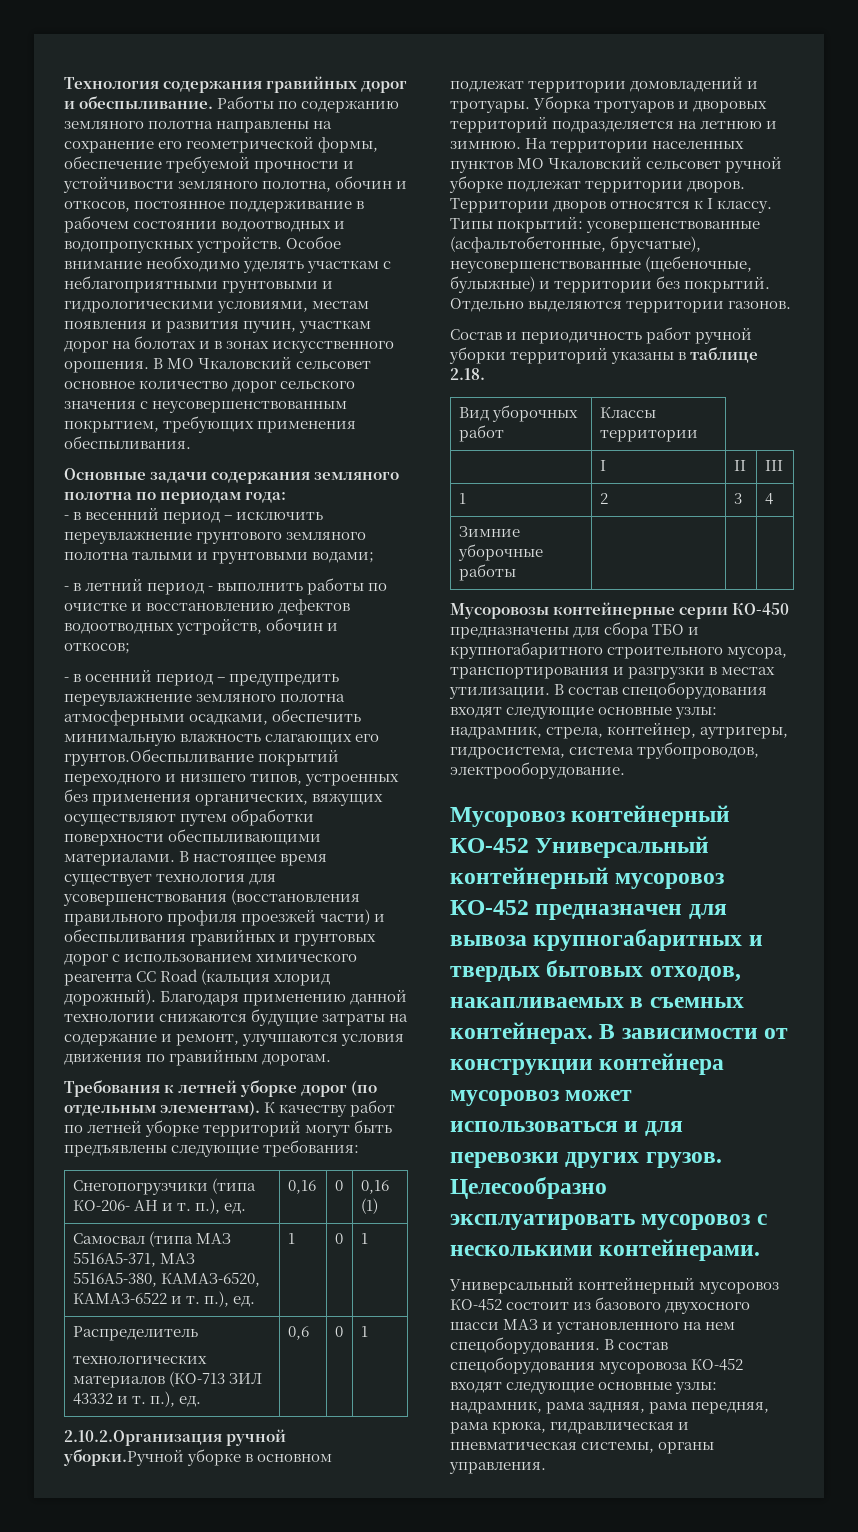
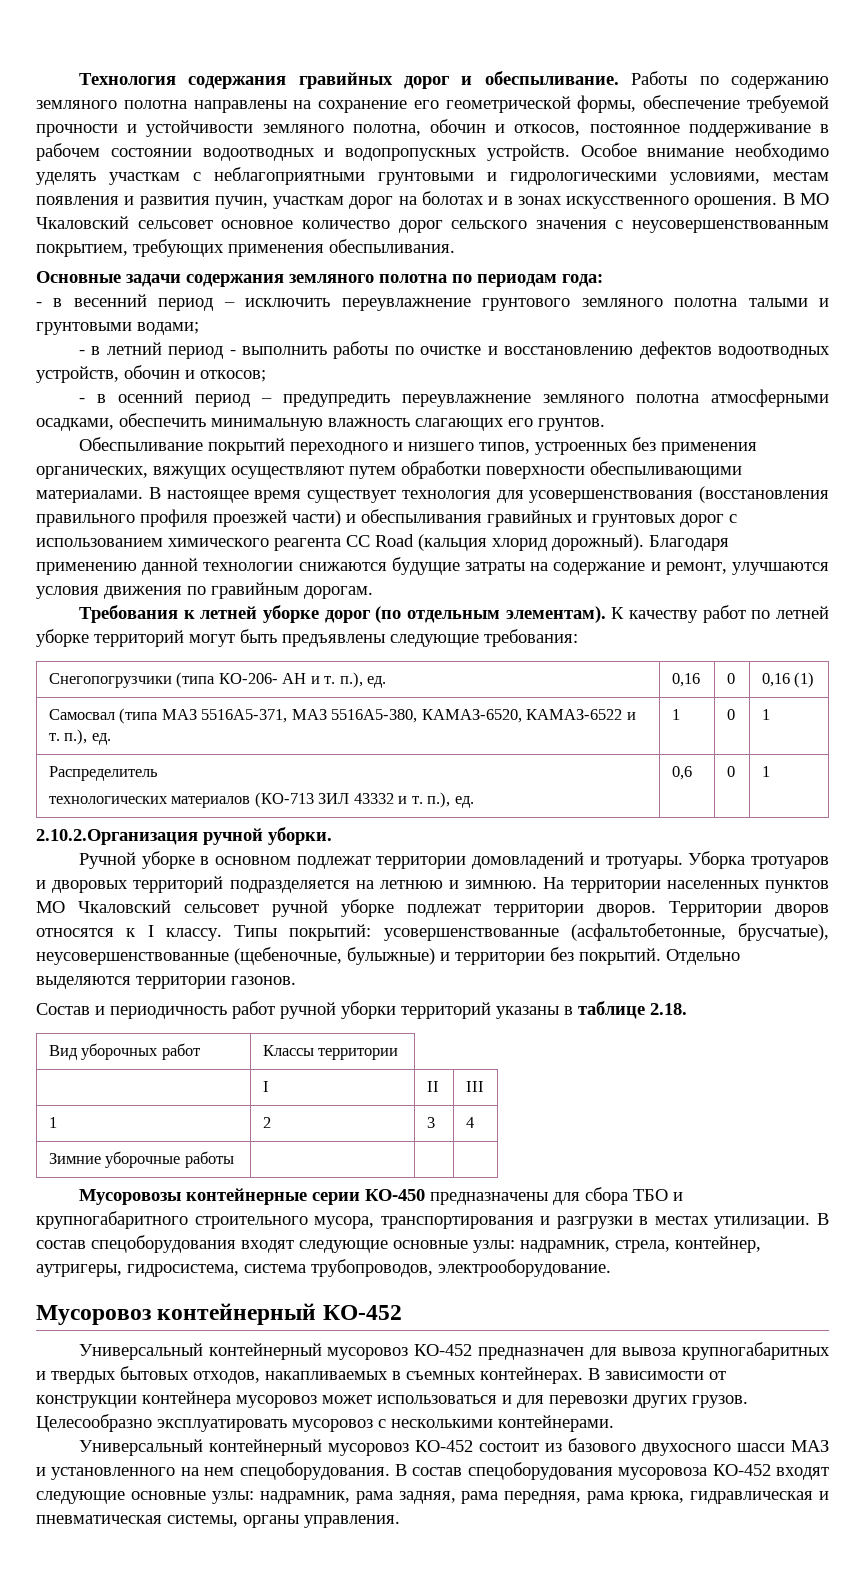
[64,749,254,766] грунтов.Обеспыливание -> [538,418,605,431] [78,437,203,451] грунтов. // Обеспыливание
[63,1449,184,1466] уборки.Ручной -> [268,827,332,845] [78,852,136,869] уборки. // Ручной
(529, 845) none -> (402, 1312) //

